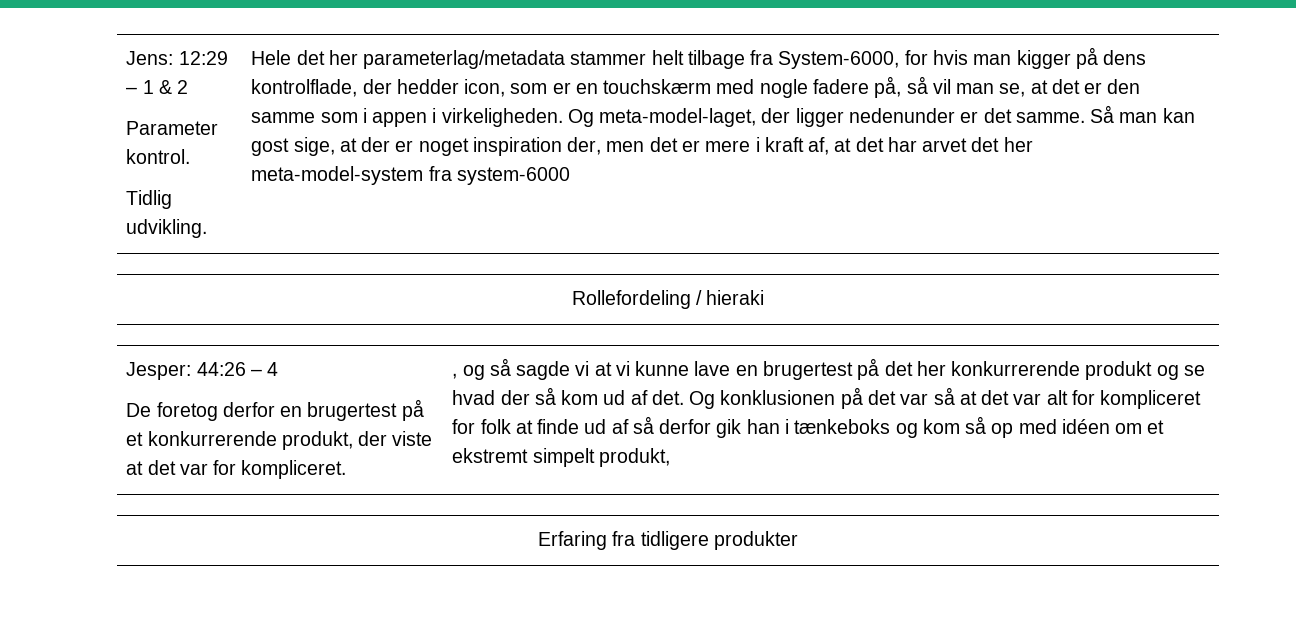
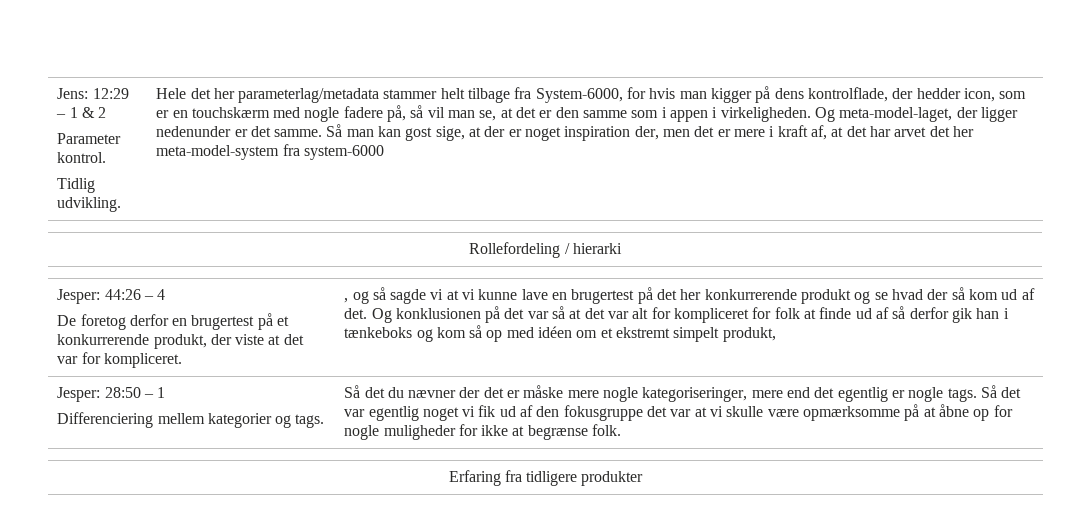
[706,290,765,305] hieraki -> [572,243,622,254] hierarki
(670, 457) none -> [57,387,166,402] [57,412,325,428] [344,385,1022,402] [344,404,1013,421] [344,424,622,440] // Jesper: 28:50 – 1 // Differenciering mellem kategorier og tags. | Så det du nævner der det er måske mere nogle kategoriseringer, mere end det egentlig er nogle tags. Så det var egentlig noget vi fik ud af den fokusgruppe det var at vi skulle være opmærksomme på at åbne op for nogle muligheder for ikke at begrænse folk.

